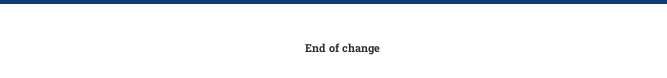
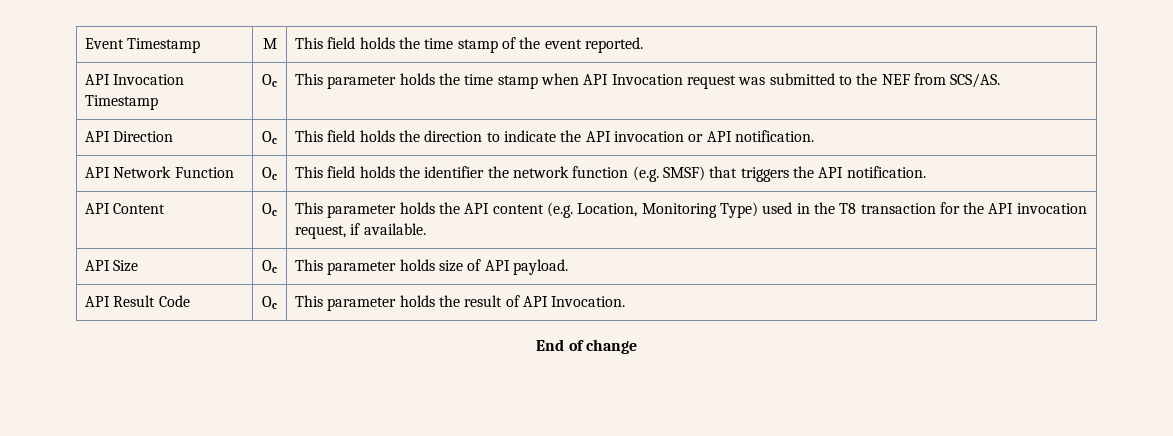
(304, 48) none -> [85,38,201,53] [262,38,277,49] [295,37,643,53] [85,74,185,85] [85,95,159,110] [262,74,277,87] [295,73,1001,89] [85,131,174,142] [262,131,277,144] [295,130,814,142] [85,166,234,178] [262,167,277,180] [295,166,926,182] [85,203,166,214] [262,203,277,216] [295,202,1087,218] [295,223,426,239] [85,260,139,272] [262,260,277,273] [295,259,568,275] [85,295,190,307] [262,296,277,309] [295,295,626,311] Event Timestamp | M | This field holds the time stamp of the event reported. // API Invocation Timestamp | Oc | This parameter holds the time stamp when API Invocation request was submitted to the NEF from SCS/AS. // API Direction | Oc | This field holds the direction to indicate the API invocation or API notification. // API Network Function | Oc | This field holds the identifier the network function (e.g. SMSF) that triggers the API notification. // API Content | Oc | This parameter holds the API content (e.g. Location, Monitoring Type) used in the T8 transaction for the API invocation request, if available. // API Size | Oc | This parameter holds size of API payload. // API Result Code | Oc | This parameter holds the result of API Invocation. //

